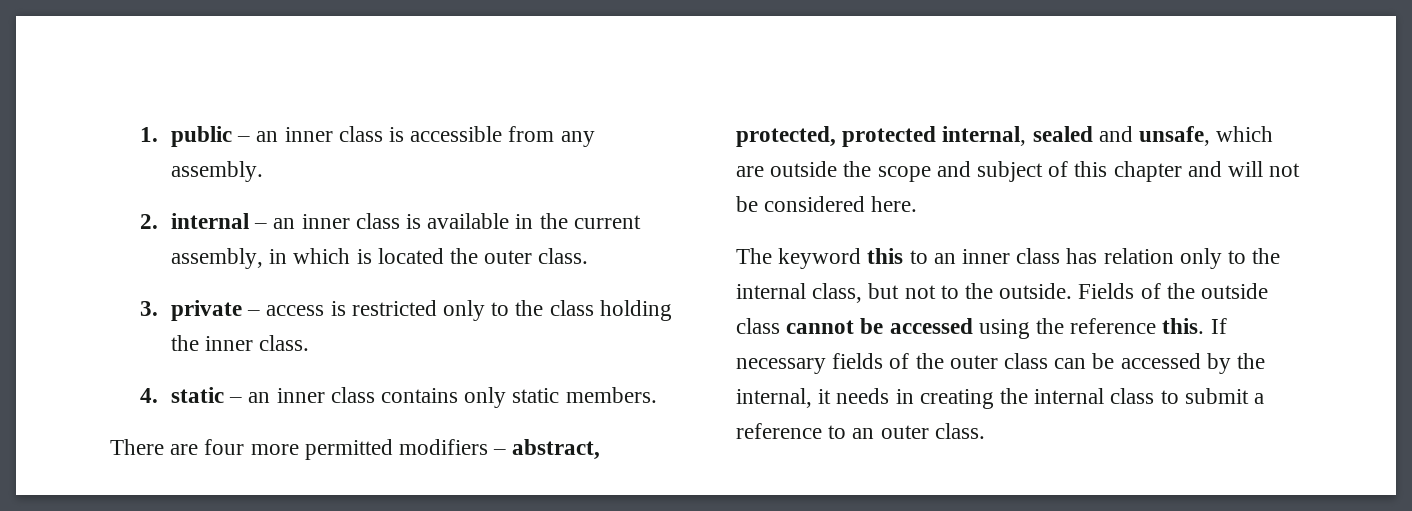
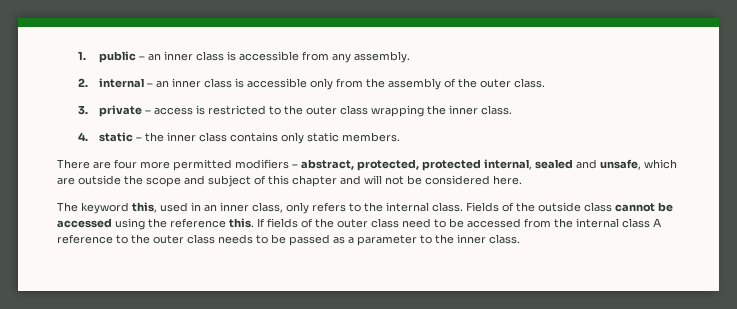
[427,213,641,229] [170,248,444,269] available in the current assembly, in which is located -> [247,78,457,90] accessible only from the assembly of
[442,300,672,321] only to the class holding -> [269,105,425,117] to the outer class wrapping
[248,392,271,403] an -> [145,132,165,142] the
[867,248,1281,269] [736,283,1073,303] this to an inner class has relation only to the internal class, but not to the outside. -> [132,202,463,214] this, used in an inner class, only refers to the internal class.
[736,358,826,374] necessary -> (265, 222) none
[1054,353,1266,374] [736,388,1265,409] [736,423,929,439] can be accessed by the internal, it needs in creating the internal class to submit a reference to an outer -> [402,218,661,228] [57,234,486,246] need to be accessed from the internal class A reference to the outer class needs to be passed as a parameter to the inner

